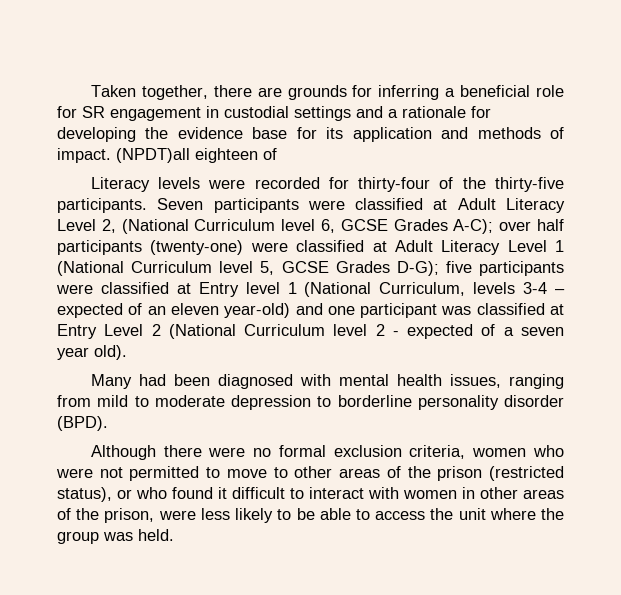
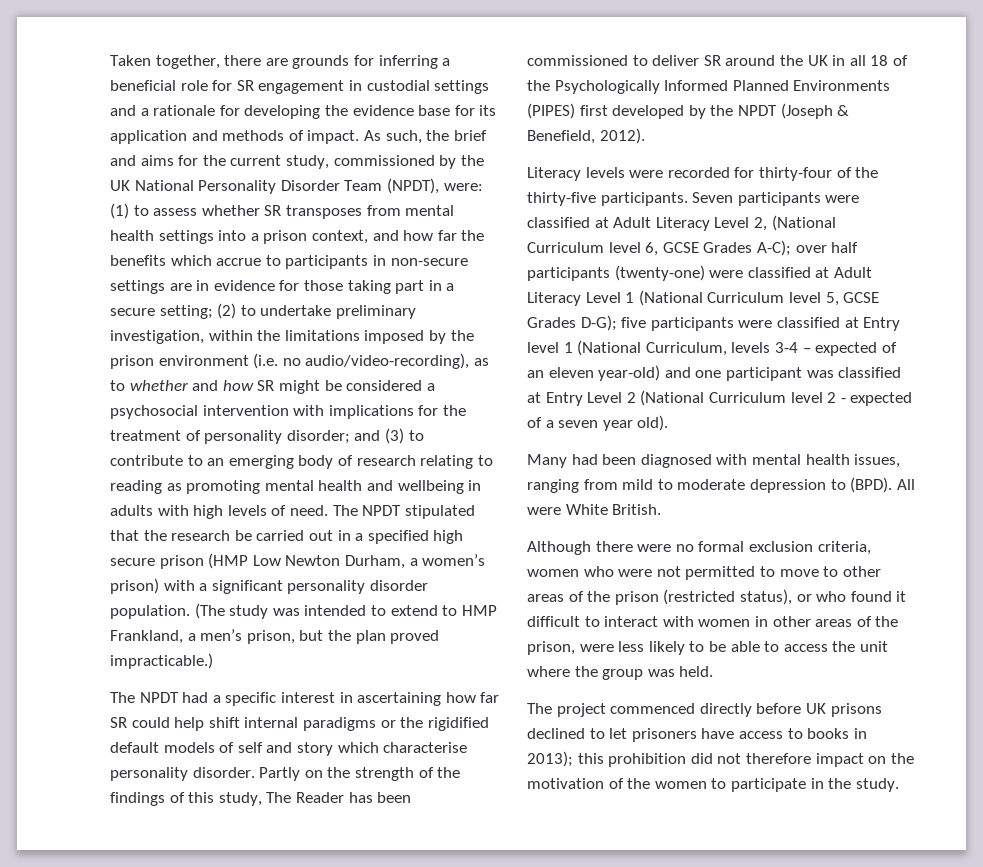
[116,148,277,163] (NPDT)all eighteen of -> [363,130,487,144] [110,155,484,169] [110,178,483,194] [110,203,455,219] [110,230,485,244] [110,255,468,269] [110,280,455,294] [110,303,416,319] [110,330,474,344] [110,353,489,369] [110,380,435,394] [110,405,466,419] [110,428,424,444] [110,455,493,469] [110,480,482,494] [110,505,475,519] [110,530,464,544] [110,553,486,569] [110,578,428,594] [110,603,497,619] [110,629,440,644] [110,653,213,669] [110,692,500,706] [110,717,489,731] [110,742,468,756] [110,767,461,781] [110,792,412,806] [527,55,908,66] [527,80,891,94] [527,103,850,119] [527,128,645,144] As such, the brief and aims for the current study, commissioned by the UK National Personality Disorder Team (NPDT), were: (1) to assess whether SR transposes from mental health settings into a prison context, and how far the benefits which accrue to participants in non-secure settings are in evidence for those taking part in a secure setting; (2) to undertake preliminary investigation, within the limitations imposed by the prison environment (i.e. no audio/video-recording), as to whether and how SR might be considered a psychosocial intervention with implications for the treatment of personality disorder; and (3) to contribute to an emerging body of research relating to reading as promoting mental health and wellbeing in adults with high levels of need. The NPDT stipulated that the research be carried out in a specified high secure prison (HMP Low Newton Durham, a women’s prison) with a significant personality disorder population. (The study was intended to extend to HMP Frankland, a men’s prison, but the plan proved impracticable.) // The NPDT had a specific interest in ascertaining how far SR could help shift internal paradigms or the rigidified default models of self and story which characterise personality disorder. Partly on the strength of the findings of this study, The Reader has been commissioned to deliver SR around the UK in all 18 of the Psychologically Informed Planned Environments (PIPES) first developed by the NPDT (Joseph & Benefield, 2012).
[337,395,564,410] [57,416,108,431] borderline personality disorder (BPD). -> [850,477,915,493] [527,504,662,515] (BPD). All were White British.
(174, 535) none -> [527,703,882,717] [527,728,867,742] [527,751,914,767] [527,778,899,792] // The project commenced directly before UK prisons declined to let prisoners have access to books in 2013); this prohibition did not therefore impact on the motivation of the women to participate in the study.

